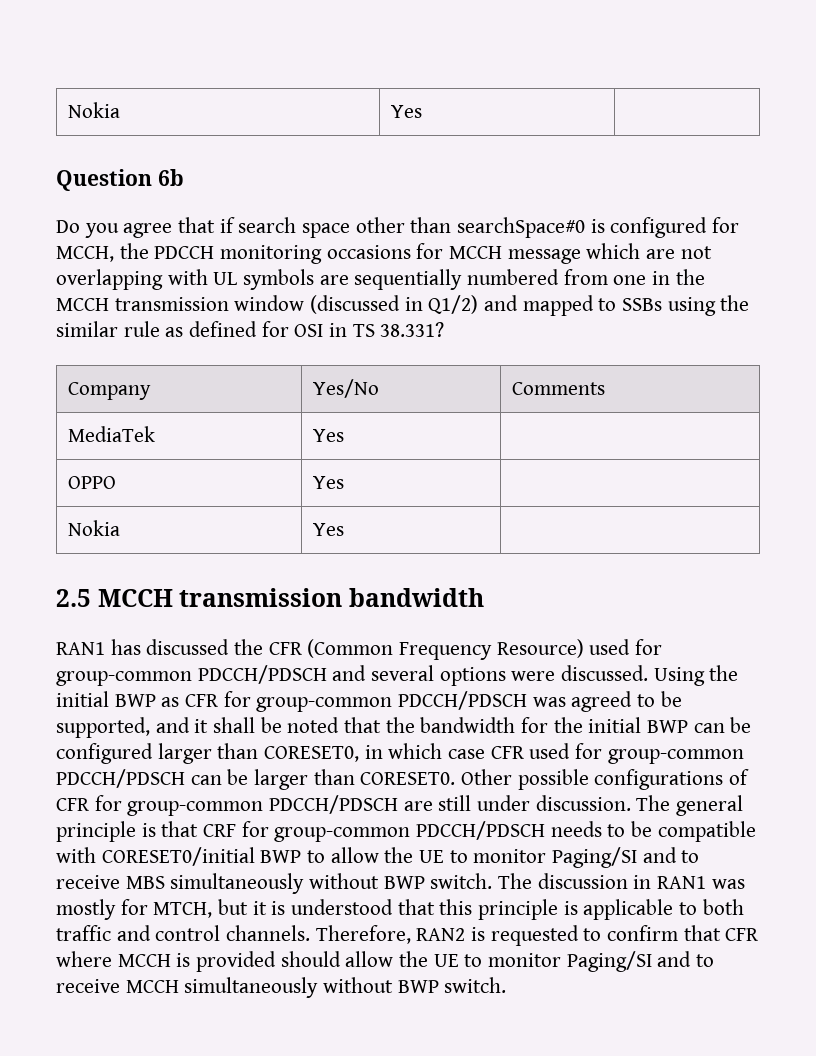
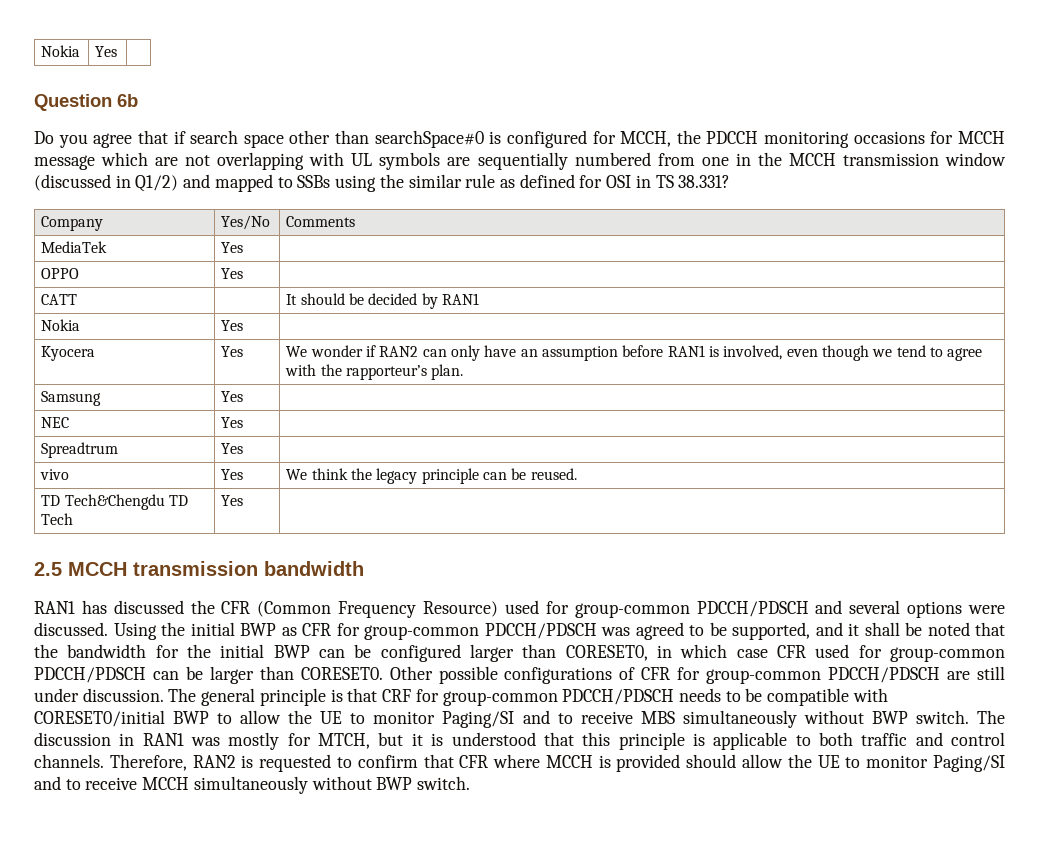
[67,520,120,536] Nokia -> [41,294,78,305] [286,293,480,309] [41,319,81,331] [221,320,244,331] [41,346,96,361] [221,346,244,357] [286,345,983,361] [285,364,464,380] [41,391,102,406] [221,391,244,402] [41,417,70,428] [221,417,244,428] [41,442,119,458] [221,443,244,454] [40,469,70,480] [221,469,244,480] [286,468,577,484] [41,494,189,510] [41,513,74,525] CATT | | It should be decided by RAN1 // Nokia | Yes | // Kyocera | Yes | We wonder if RAN2 can only have an assumption before RAN1 is involved, even though we tend to agree with the rapporteur’s plan. // Samsung | Yes | // NEC | Yes | // Spreadtrum | Yes | // vivo | Yes | We think the legacy principle can be reused. // TD Tech&Chengdu TD Tech

